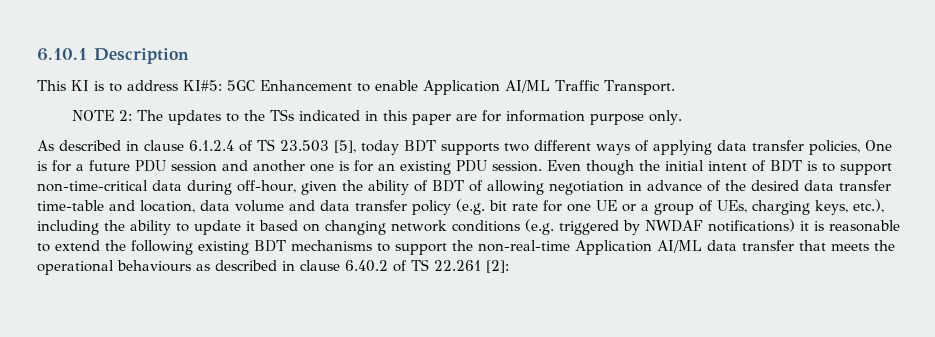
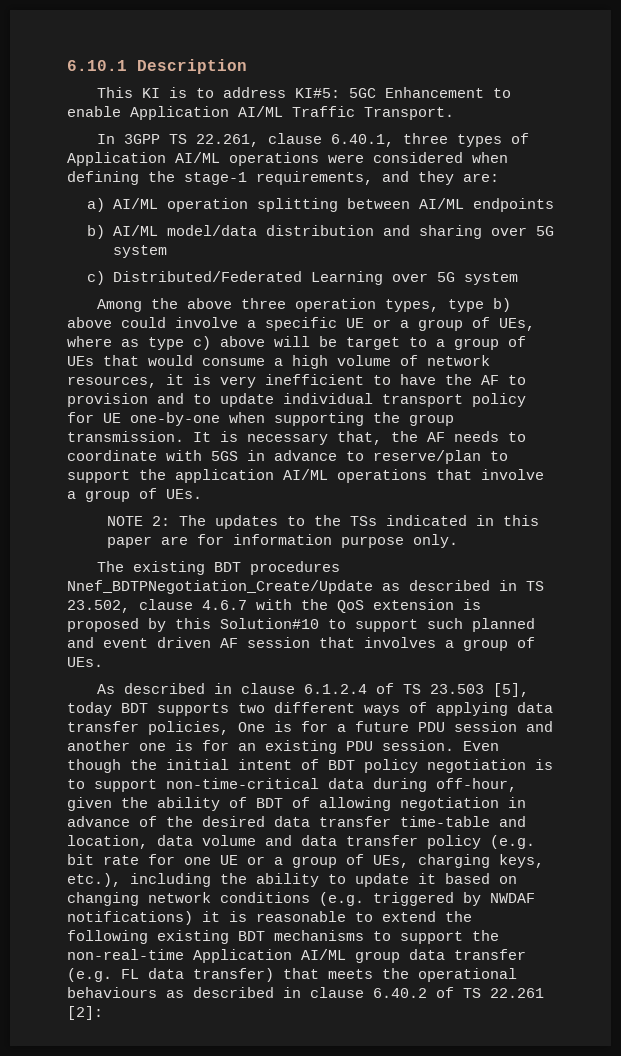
(675, 87) none -> [96,133,529,147] [67,152,508,166] [67,171,499,185] [87,198,554,212] [87,225,554,239] [112,245,167,258] [87,271,518,285] [96,298,511,312] [67,317,535,331] [67,336,526,350] [67,355,490,369] [67,374,526,388] [67,393,526,407] [67,412,454,426] [67,431,526,445] [67,450,508,464] [67,469,544,483] [67,488,202,502] // In 3GPP TS 22.261, clause 6.40.1, three types of Application AI/ML operations were considered when defining the stage-1 requirements, and they are: // a) AI/ML operation splitting between AI/ML endpoints // b) AI/ML model/data distribution and sharing over 5G system // c) Distributed/Federated Learning over 5G system // Among the above three operation types, type b) above could involve a specific UE or a group of UEs, where as type c) above will be target to a group of UEs that would consume a high volume of network resources, it is very inefficient to have the AF to provision and to update individual transport policy for UE one-by-one when supporting the group transmission. It is necessary that, the AF needs to coordinate with 5GS in advance to reserve/plan to support the application AI/ML operations that involve a group of UEs.
(682, 117) none -> [96,561,340,575] [67,580,544,594] [67,599,481,613] [67,618,535,632] [67,637,535,651] [67,657,103,667] // The existing BDT procedures Nnef_BDTPNegotiation_Create/Update as described in TS 23.502, clause 4.6.7 with the QoS extension is proposed by this Solution#10 to support such planned and event driven AF session that involves a group of UEs.
(802, 166) none -> [364,759,526,773] policy negotiation
[707,240,794,251] data transfer -> [355,949,526,963] [67,968,274,982] group data transfer (e.g. FL data transfer)

